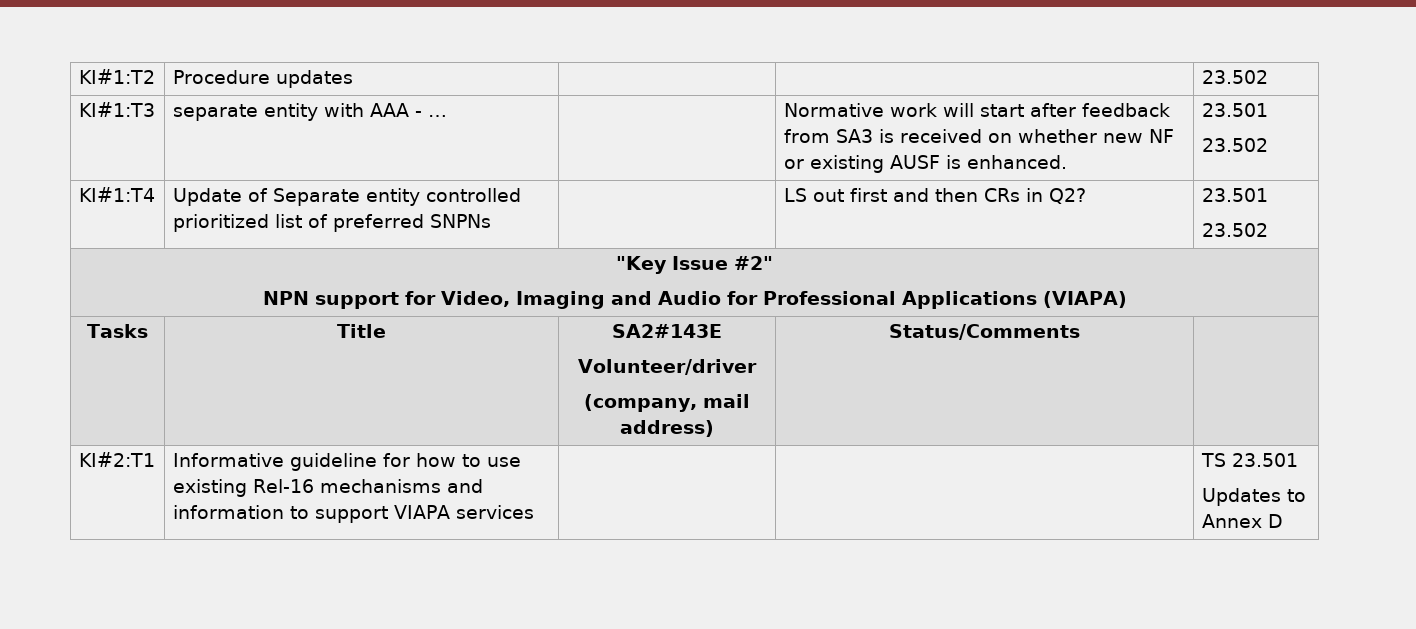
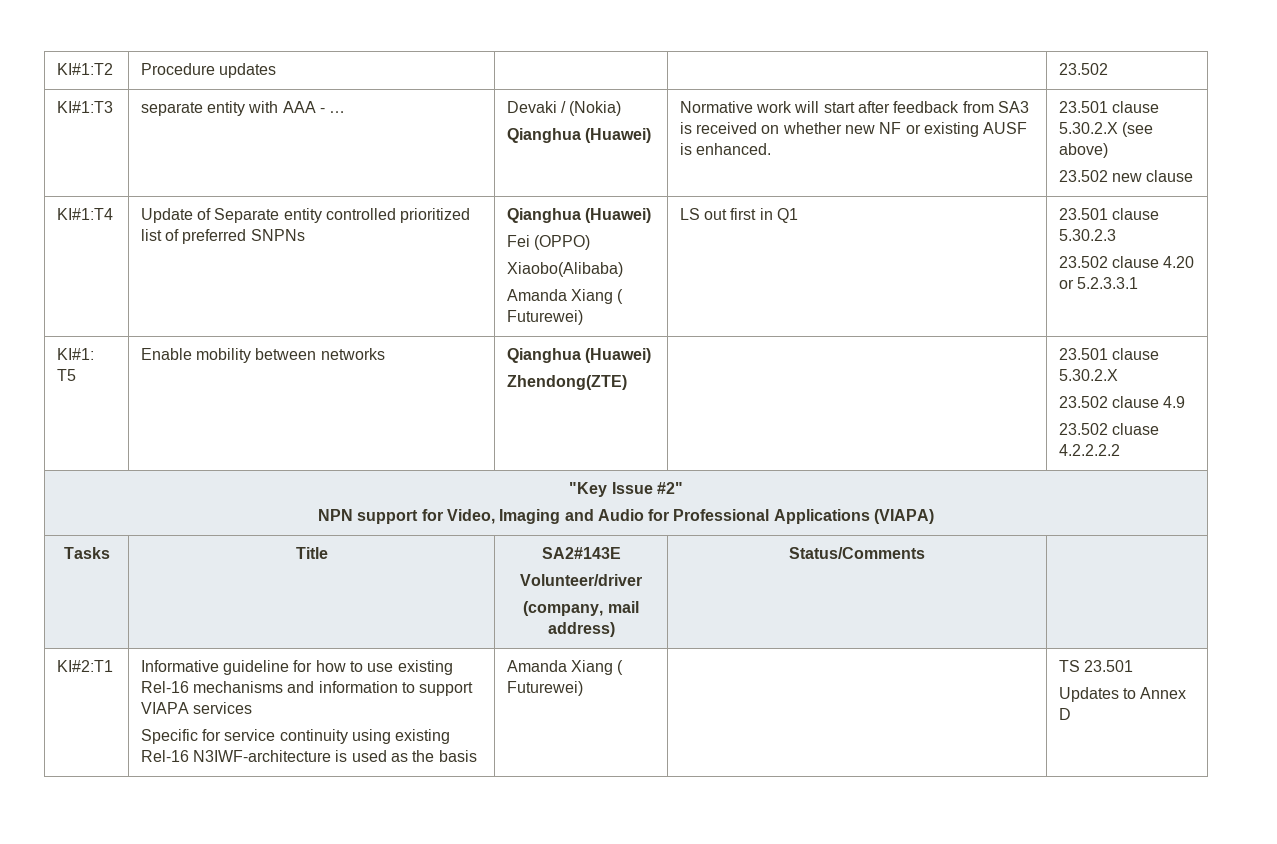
(447, 116) none -> [506,101,622,116] [506,128,651,143] Devaki / (Nokia) // Qianghua (Huawei)
[1201,138,1268,152] // 23.502 -> [1111,101,1159,113] [1058,122,1153,137] [1058,143,1108,158] [1058,170,1194,182] clause 5.30.2.X (see above) // 23.502 new clause
[783,188,1086,204] [1201,188,1268,202] [1201,223,1268,237] | LS out first and then CRs in Q2? | 23.501 // 23.502 -> [506,208,651,223] [506,235,590,250] [506,262,623,277] [506,289,624,304] [506,310,583,325] [679,208,798,223] [1058,208,1159,220] [1058,229,1116,241] [1058,256,1195,268] [1058,277,1138,289] [56,348,94,360] [56,369,76,381] [140,348,385,363] [506,348,651,363] [506,375,627,390] [1058,348,1159,360] [1058,369,1118,381] [1058,396,1186,408] [1058,423,1159,435] [1058,444,1120,456] Qianghua (Huawei) // Fei (OPPO) // Xiaobo(Alibaba) // Amanda Xiang ( Futurewei) | LS out first in Q1 | 23.501 clause 5.30.2.3 // 23.502 clause 4.20 or 5.2.3.3.1 // KI#1: T5 | Enable mobility between networks | Qianghua (Huawei) // Zhendong(ZTE) | | 23.501 clause 5.30.2.X // 23.502 clause 4.9 // 23.502 cluase 4.2.2.2.2
(534, 512) | -> [140,729,451,744] [140,750,477,762] [506,660,624,675] [506,681,583,696] // Specific for service continuity using existing Rel-16 N3IWF-architecture is used as the basis | Amanda Xiang ( Futurewei)

